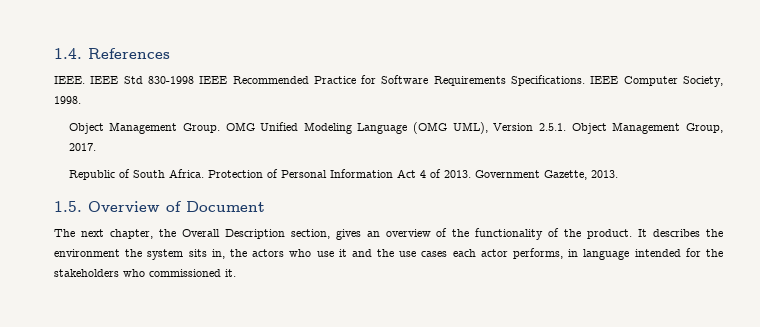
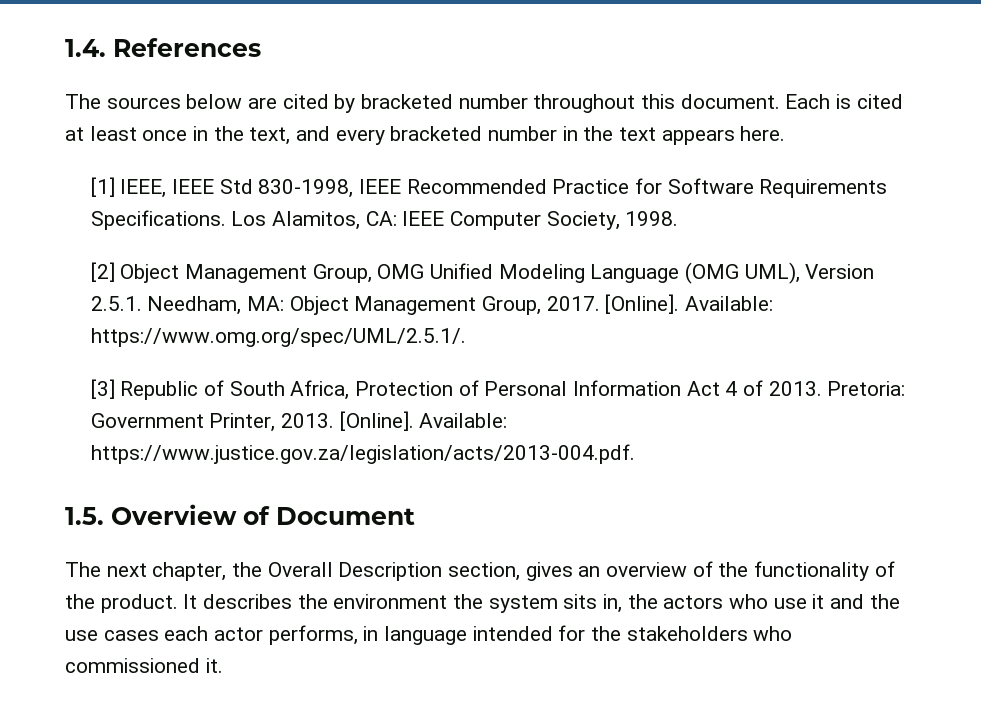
[54,76,85,84] IEEE. -> [65,94,903,113] [65,126,786,145] [90,177,167,198] The sources below are cited by bracketed number throughout this document. Each is cited at least once in the text, and every bracketed number in the text appears here. // [1] IEEE,
[147,76,194,84] 830-1998 -> [258,179,354,198] 830-1998,
(586, 80) none -> [231,211,397,230] Los Alamitos, CA:
[68,122,220,134] Object Management Group. -> [90,262,372,283] [2] Object Management Group,
(567, 127) none -> [147,296,284,315] Needham, MA:
(96, 147) // -> [605,294,773,314] [90,328,466,347] [90,379,115,399] [Online]. Available: https://www.omg.org/spec/UML/2.5.1/. // [3]
[168,169,204,178] Africa. -> [290,380,350,400] Africa,
[474,170,618,180] Government Gazette, 2013. -> [827,381,906,396] [90,411,508,432] [90,444,635,464] Pretoria: Government Printer, 2013. [Online]. Available: https://www.justice.gov.za/legislation/acts/2013-004.pdf.

